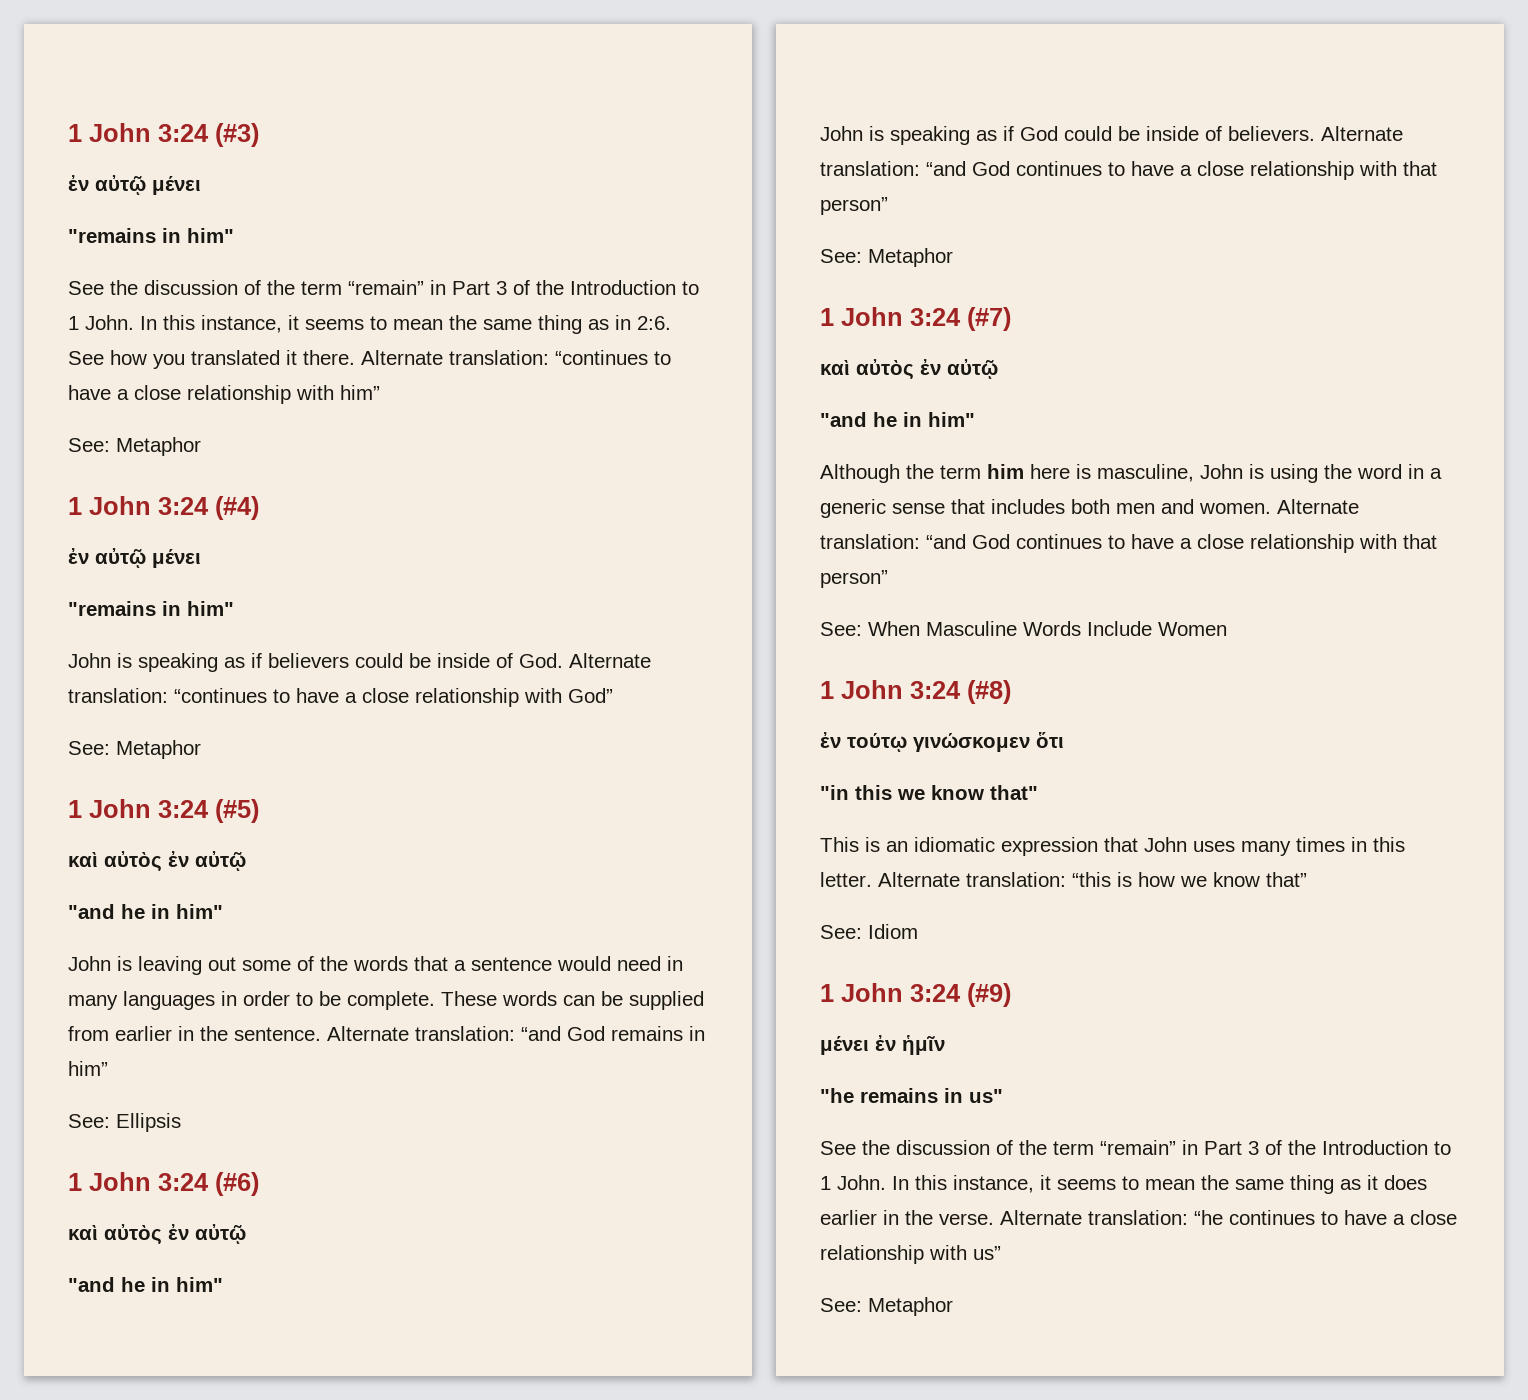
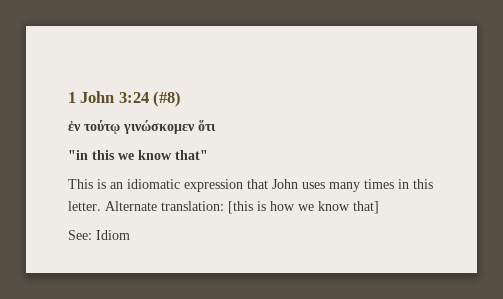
[68,123,259,147] [68,175,201,195] [68,228,234,243] [68,280,699,295] [68,315,671,334] [68,350,671,369] [68,385,380,404] [68,437,201,456] [68,496,259,520] [68,548,201,568] [68,601,234,616] [68,653,651,672] [68,688,613,707] [68,740,201,759] [68,799,259,823] [68,851,246,872] [68,904,223,919] [68,956,683,975] [68,991,704,1010] [68,1026,705,1041] [68,1061,108,1076] [68,1113,181,1132] [68,1172,259,1196] [68,1224,246,1245] [68,1277,223,1292] [820,126,1403,145] [820,161,1437,180] [820,197,888,215] [820,248,953,267] [820,307,1011,331] [820,359,998,380] [820,412,975,427] [820,464,1442,483] [820,499,1359,518] [820,534,1437,553] [820,570,888,588] [820,621,1227,636] [820,680,961,699] 1 John 3:24 (#3) // ἐν αὐτῷ μένει // "remains in him" // See the discussion of the term “remain” in Part 3 of the Introduction to 1 John. In this instance, it seems to mean the same thing as in 2:6. See how you translated it there. Alternate translation: “continues to have a close relationship with him” // See: Metaphor // 1 John 3:24 (#4) // ἐν αὐτῷ μένει // "remains in him" // John is speaking as if believers could be inside of God. Alternate translation: “continues to have a close relationship with God” // See: Metaphor // 1 John 3:24 (#5) // καὶ αὐτὸς ἐν αὐτῷ // "and he in him" // John is leaving out some of the words that a sentence would need in many languages in order to be complete. These words can be supplied from earlier in the sentence. Alternate translation: “and God remains in him” // See: Ellipsis // 1 John 3:24 (#6) // καὶ αὐτὸς ἐν αὐτῷ // "and he in him" // John is speaking as if God could be inside of believers. Alternate translation: “and God continues to have a close relationship with that person” // See: Metaphor // 1 John 3:24 (#7) // καὶ αὐτὸς ἐν αὐτῷ // "and he in him" // Although the term him here is masculine, John is using the word in a generic sense that includes both men and women. Alternate translation: “and God continues to have a close relationship with that person” // See: When Masculine Words Include Women // 1 John 3:24 -> [68,91,149,103] 1 John 3:24
[1072,872,1111,887] “this -> [228,201,253,214] [this
[1266,872,1307,887] that” -> [353,201,379,214] that]
[820,983,1011,1007] [820,1035,945,1055] [820,1088,1003,1103] [820,1140,1451,1155] [820,1175,1427,1194] [820,1210,1457,1225] [820,1245,1001,1264] [820,1297,953,1316] // 1 John 3:24 (#9) // μένει ἐν ἡμῖν // "he remains in us" // See the discussion of the term “remain” in Part 3 of the Introduction to 1 John. In this instance, it seems to mean the same thing as it does earlier in the verse. Alternate translation: “he continues to have a close relationship with us” // See: Metaphor -> (130, 235) none

